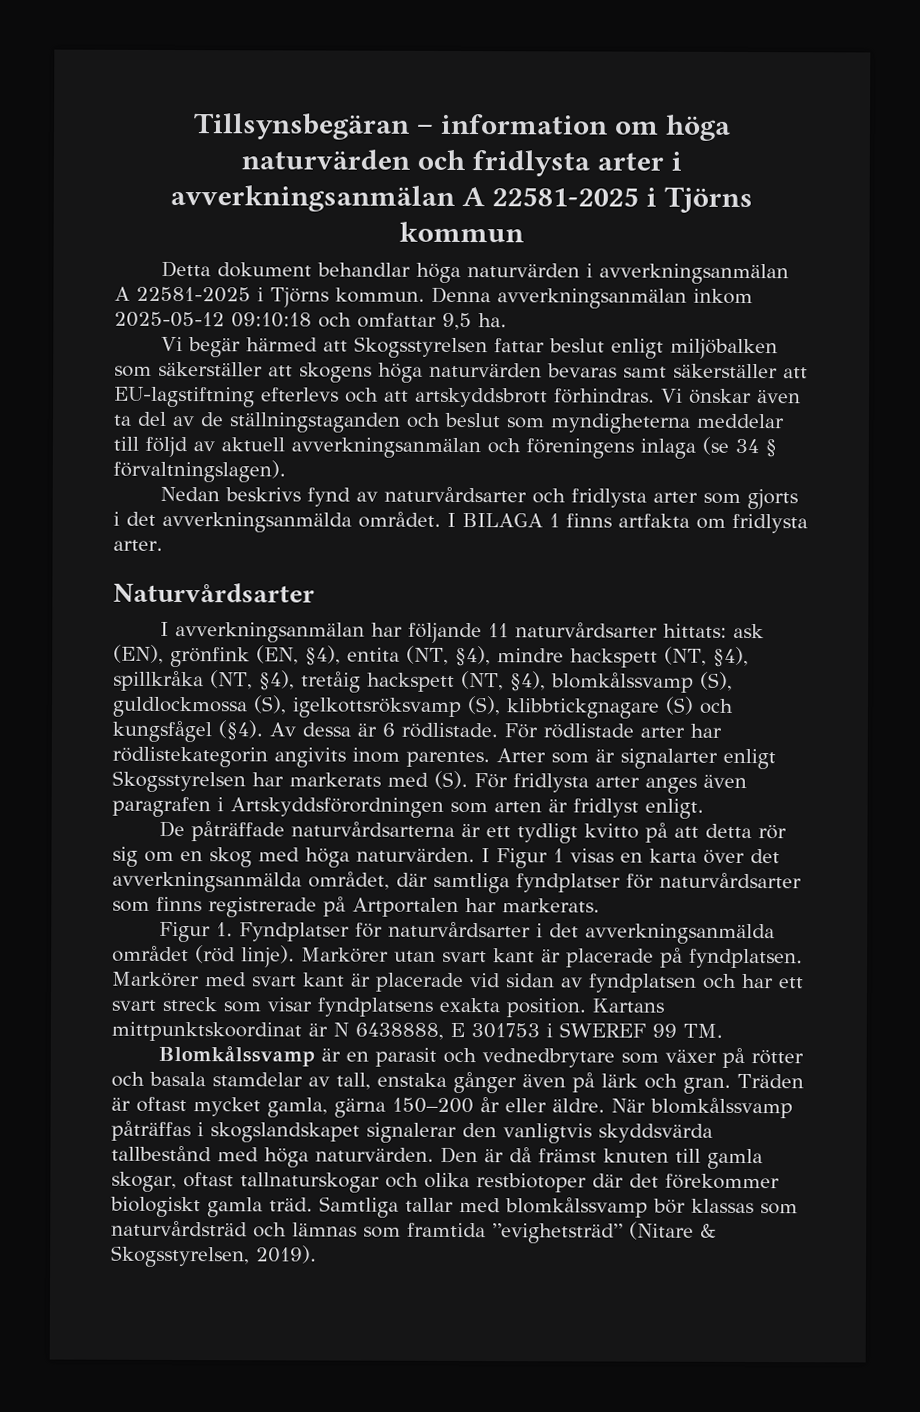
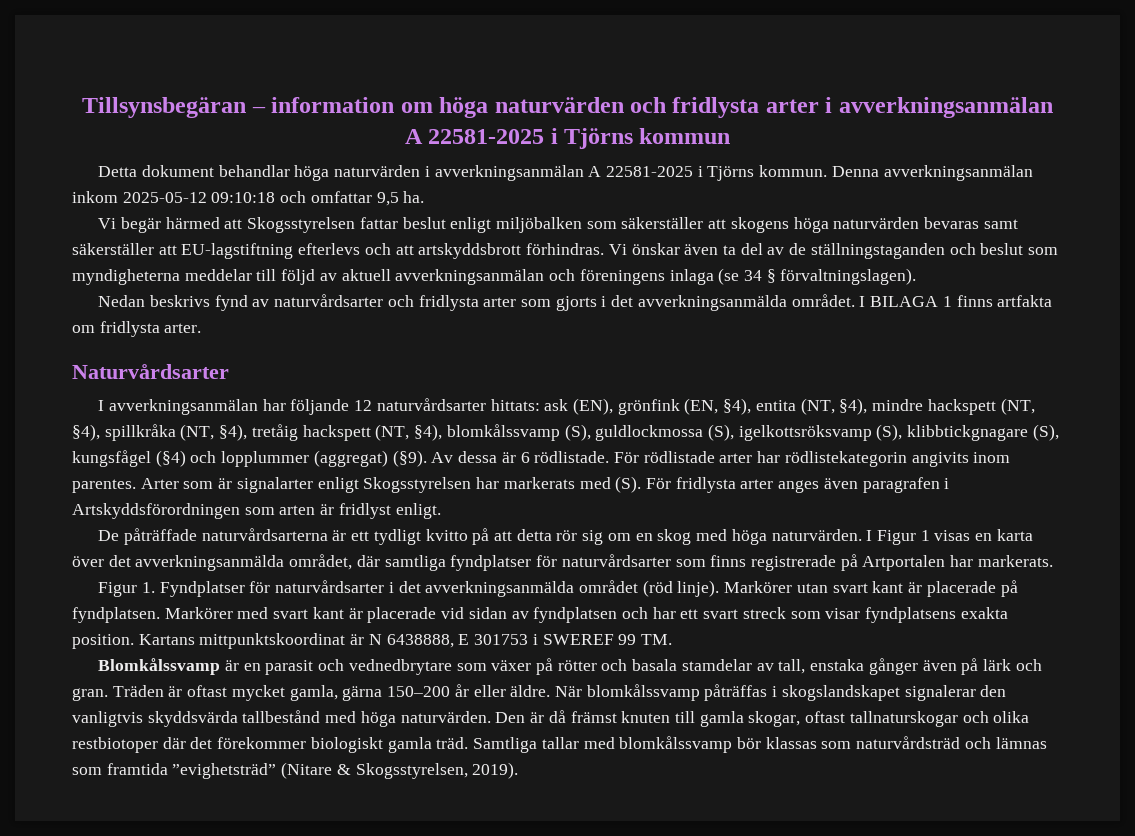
[488,623,510,638] 11 -> [354,400,373,411] 12
[665,696,734,715] [112,720,263,743] (S) och kungsfågel (§4). -> [1032,424,1059,441] [72,450,427,467] (S), kungsfågel (§4) och lopplummer (aggregat) (§9).

